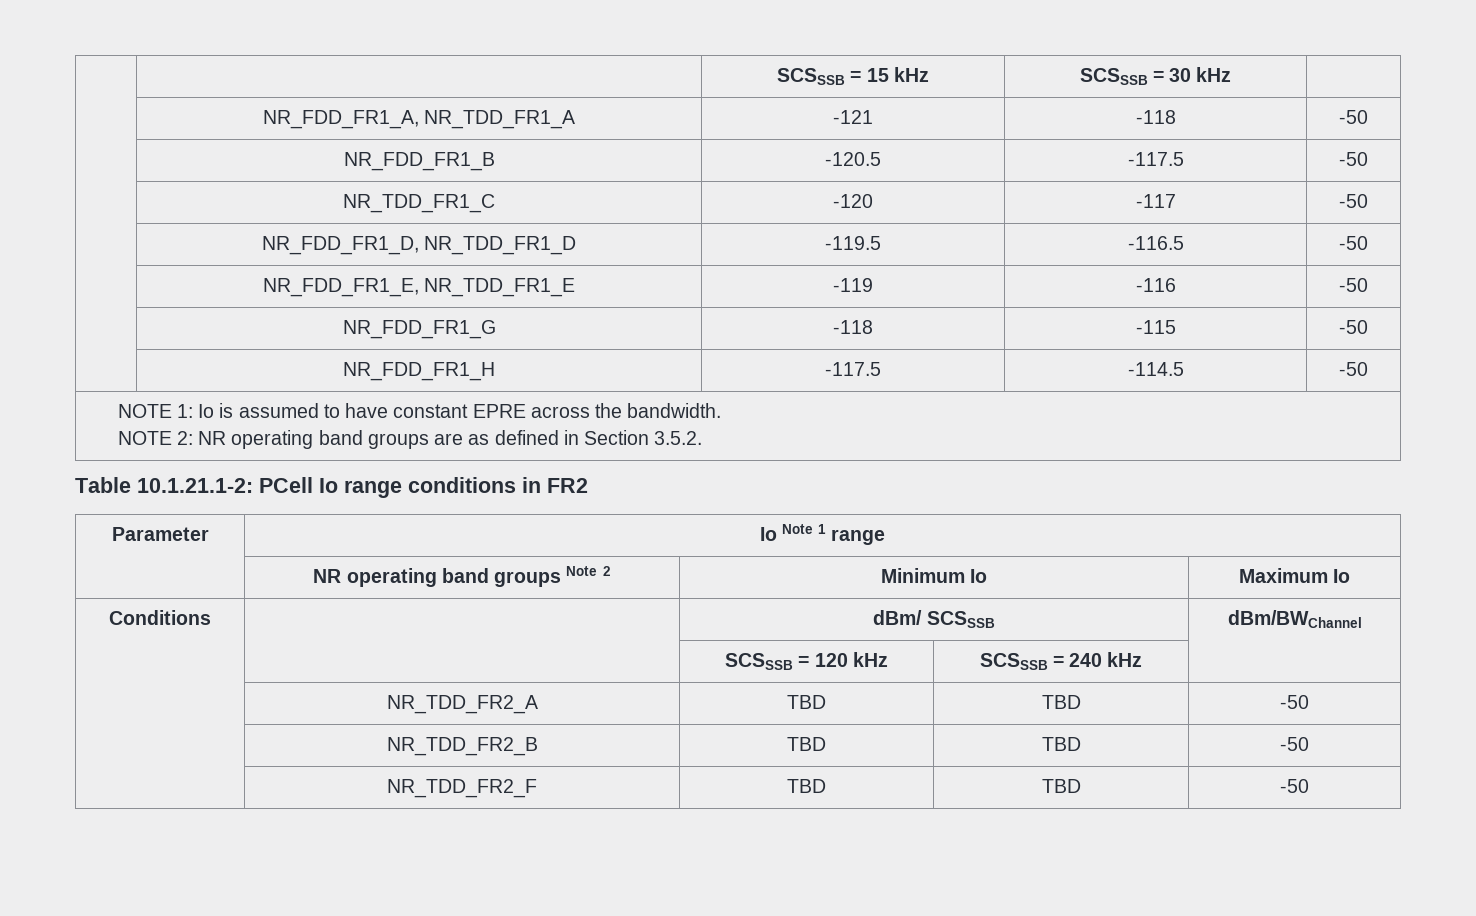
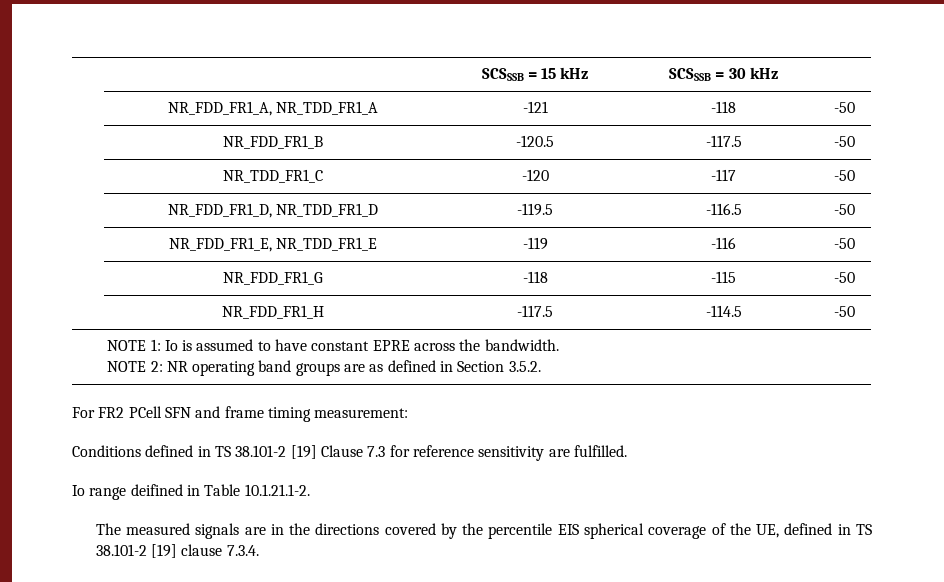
[75,477,588,498] [111,527,209,541] [759,524,886,545] [313,566,611,587] [880,568,988,583] [1238,568,1351,583] [109,610,211,625] [873,610,995,628] [1227,610,1362,628] [725,652,888,670] [979,652,1143,670] [386,695,538,714] [787,695,826,709] [1041,695,1081,709] [1280,695,1309,709] [386,737,538,756] [787,737,826,751] [1041,737,1081,751] [1280,737,1309,751] [387,779,537,798] [787,779,826,793] [1041,779,1081,793] [1280,779,1309,793] Table 10.1.21.1-2: PCell Io range conditions in FR2 // Parameter | Io Note 1 range // | NR operating band groups Note 2 | Minimum Io | Maximum Io // Conditions | | dBm/ SCSSSB | dBm/BWChannel // | | SCSSSB = 120 kHz | SCSSSB = 240 kHz | // | NR_TDD_FR2_A | TBD | TBD | -50 // | NR_TDD_FR2_B | TBD | TBD | -50 // | NR_TDD_FR2_F | TBD | TBD | -50 -> [72,406,409,422] [72,445,627,461] [72,484,310,500] [95,523,872,539] [95,544,259,558] For FR2 PCell SFN and frame timing measurement: // Conditions defined in TS 38.101-2 [19] Clause 7.3 for reference sensitivity are fulfilled. // Io range deifined in Table 10.1.21.1-2. // The measured signals are in the directions covered by the percentile EIS spherical coverage of the UE, defined in TS 38.101-2 [19] clause 7.3.4.

